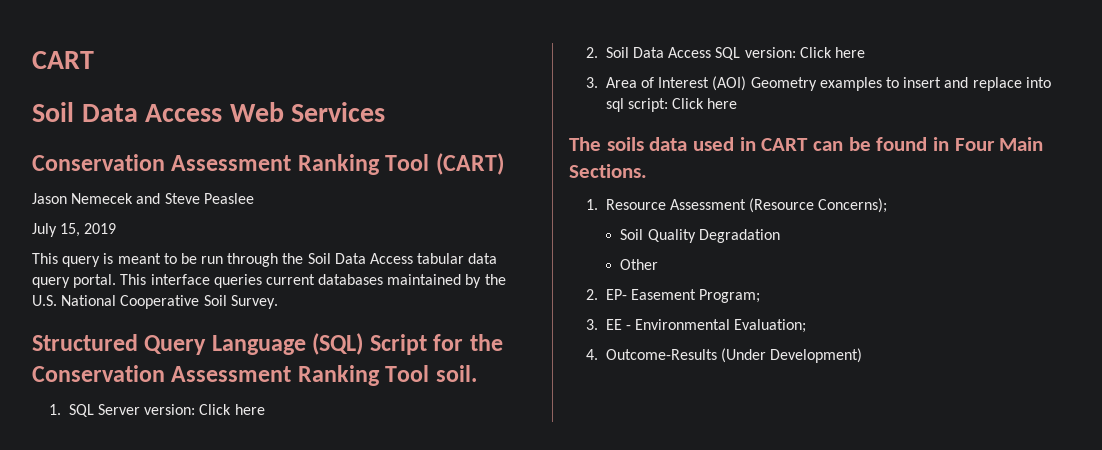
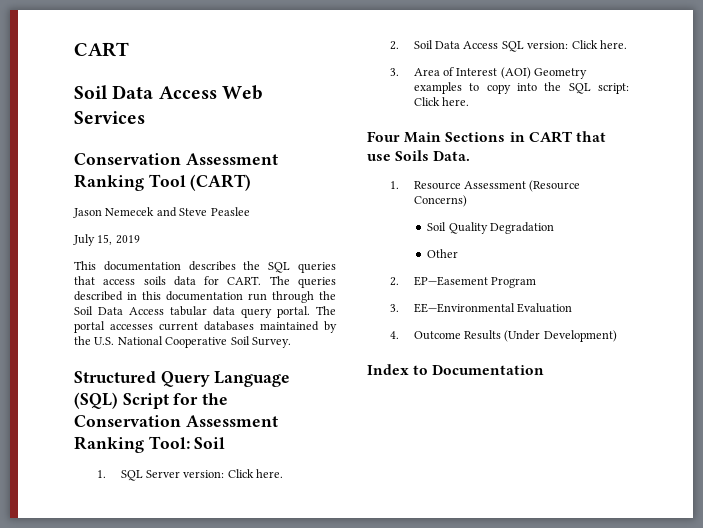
[62,253,197,267] query is meant to be -> [103,261,336,273] [74,276,336,288] [74,291,243,301] documentation describes the SQL queries that access soils data for CART. The queries described in this documentation
[120,274,262,288] This interface queries -> [316,306,336,315] [74,321,153,333] The portal accesses
[385,365,477,382] Tool soil. -> [148,436,226,449] Tool: Soil
[234,404,265,415] here -> [256,469,284,478] here.
[835,47,866,58] here -> [599,40,627,49] here.
[903,77,1051,91] [605,98,738,112] [569,137,1044,151] [569,164,647,178] insert and replace into sql script: Click here // The soils data used in CART can be found in Four Main Sections. -> [486,82,629,94] [413,97,470,106] [367,131,606,143] [367,150,471,161] copy into the SQL script: Click here. // Four Main Sections in CART that use Soils Data.
[818,198,888,213] Concerns); -> [413,195,467,207] Concerns)
[605,289,761,303] [586,319,807,333] EP- Easement Program; // 3. EE - Environmental Evaluation; -> [413,276,537,288] [390,303,573,313] EP—Easement Program // 3. EE—Environmental Evaluation
[605,349,717,360] Outcome-Results -> [413,330,502,340] Outcome Results
(863, 355) none -> [367,364,545,375] // Index to Documentation

